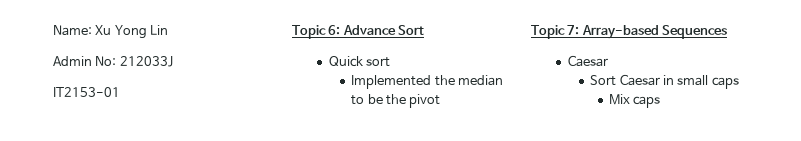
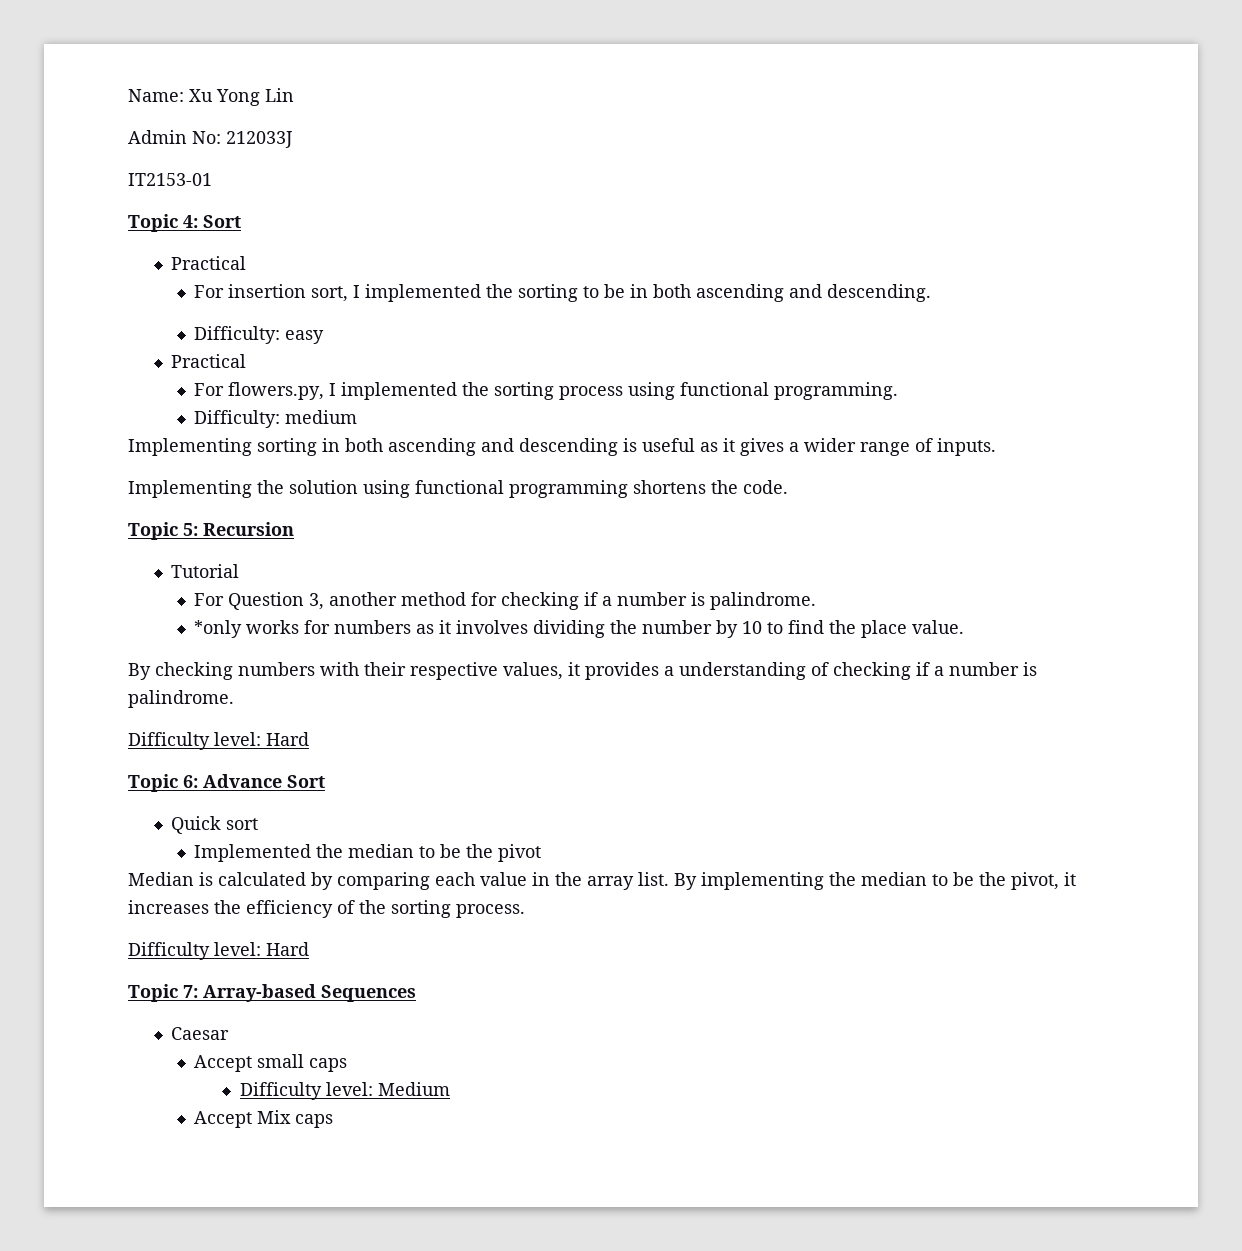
(120, 92) none -> [128,214,241,232] [170,256,246,270] [193,284,931,302] [193,326,324,344] [170,354,246,368] [193,382,898,400] [193,410,357,428] [128,438,996,456] [128,480,788,498] [128,522,294,540] [170,564,239,578] [193,592,816,610] [193,620,964,638] [128,662,1037,680] [128,690,234,708] [128,732,309,750] // Topic 4: Sort // Practical // For insertion sort, I implemented the sorting to be in both ascending and descending. // Difficulty: easy // Practical // For flowers.py, I implemented the sorting process using functional programming. // Difficulty: medium // Implementing sorting in both ascending and descending is useful as it gives a wider range of inputs. // Implementing the solution using functional programming shortens the code. // Topic 5: Recursion // Tutorial // For Question 3, another method for checking if a number is palindrome. // *only works for numbers as it involves dividing the number by 10 to find the place value. // By checking numbers with their respective values, it provides a understanding of checking if a number is palindrome. // Difficulty level: Hard
(441, 101) none -> [128,872,1076,890] [128,900,525,918] [128,942,309,960] // Median is calculated by comparing each value in the array list. By implementing the median to be the pivot, it increases the efficiency of the sorting process. // Difficulty level: Hard
[590,74,675,86] Sort Caesar in -> [193,1055,252,1072] Accept
(739, 83) none -> [239,1082,450,1100] [193,1111,252,1128] Difficulty level: Medium // Accept

